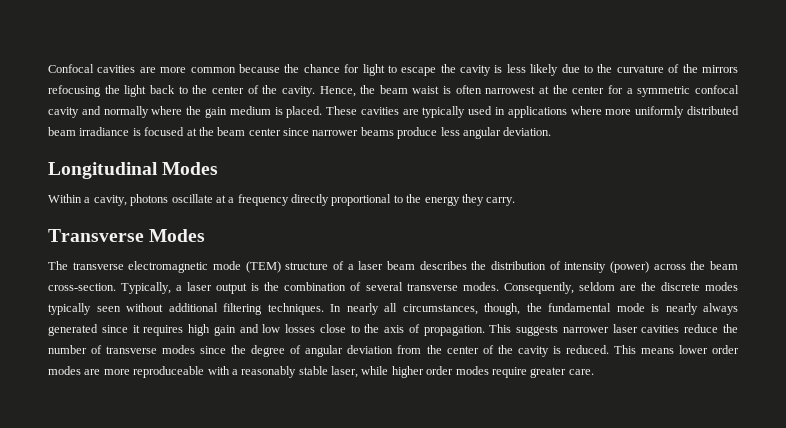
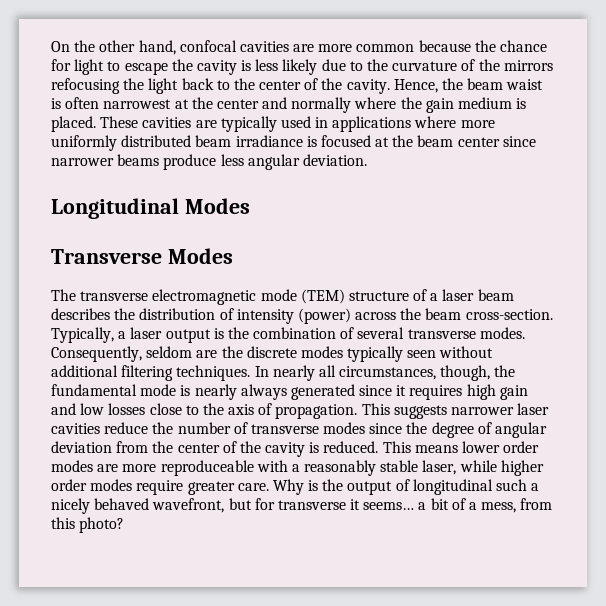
[48,64,94,73] Confocal -> [51,40,237,55] On the other hand, confocal
[608,85,740,97] [48,107,79,118] for a symmetric confocal cavity -> (259, 104) none
[48,194,516,206] // Within a cavity, photons oscillate at a frequency directly proportional to the energy they carry. -> (250, 206) none
(594, 372) none -> [272,479,540,495] [51,498,553,514] [51,517,125,533] Why is the output of longitudinal such a nicely behaved wavefront, but for transverse it seems… a bit of a mess, from this photo?

